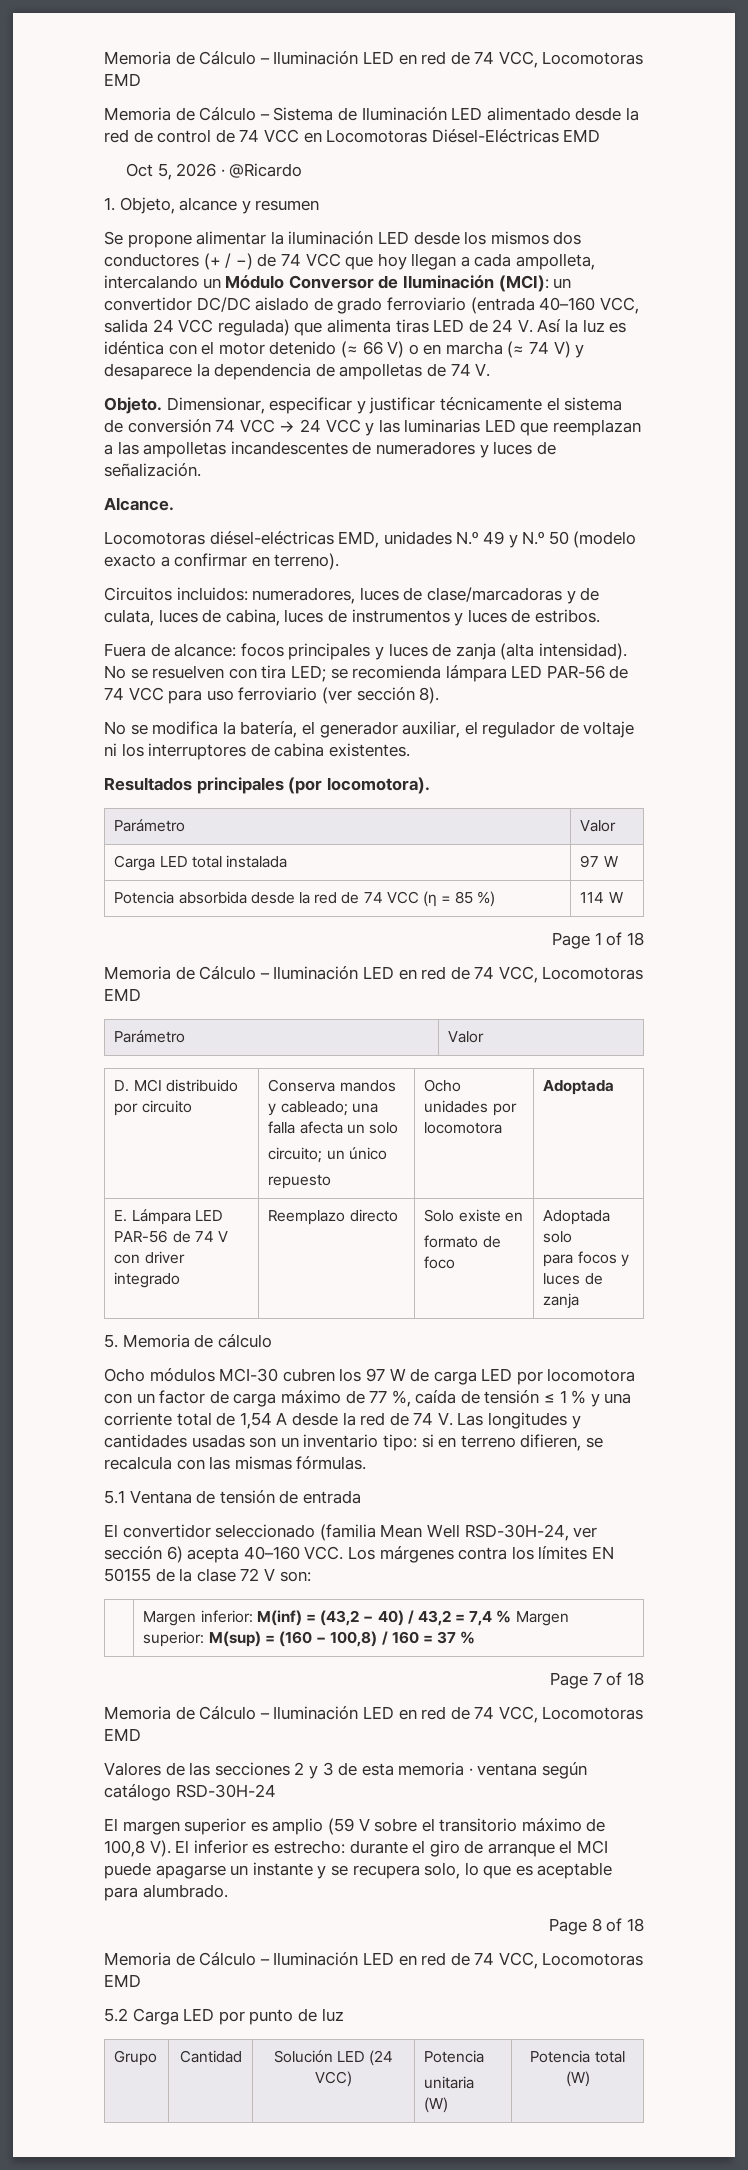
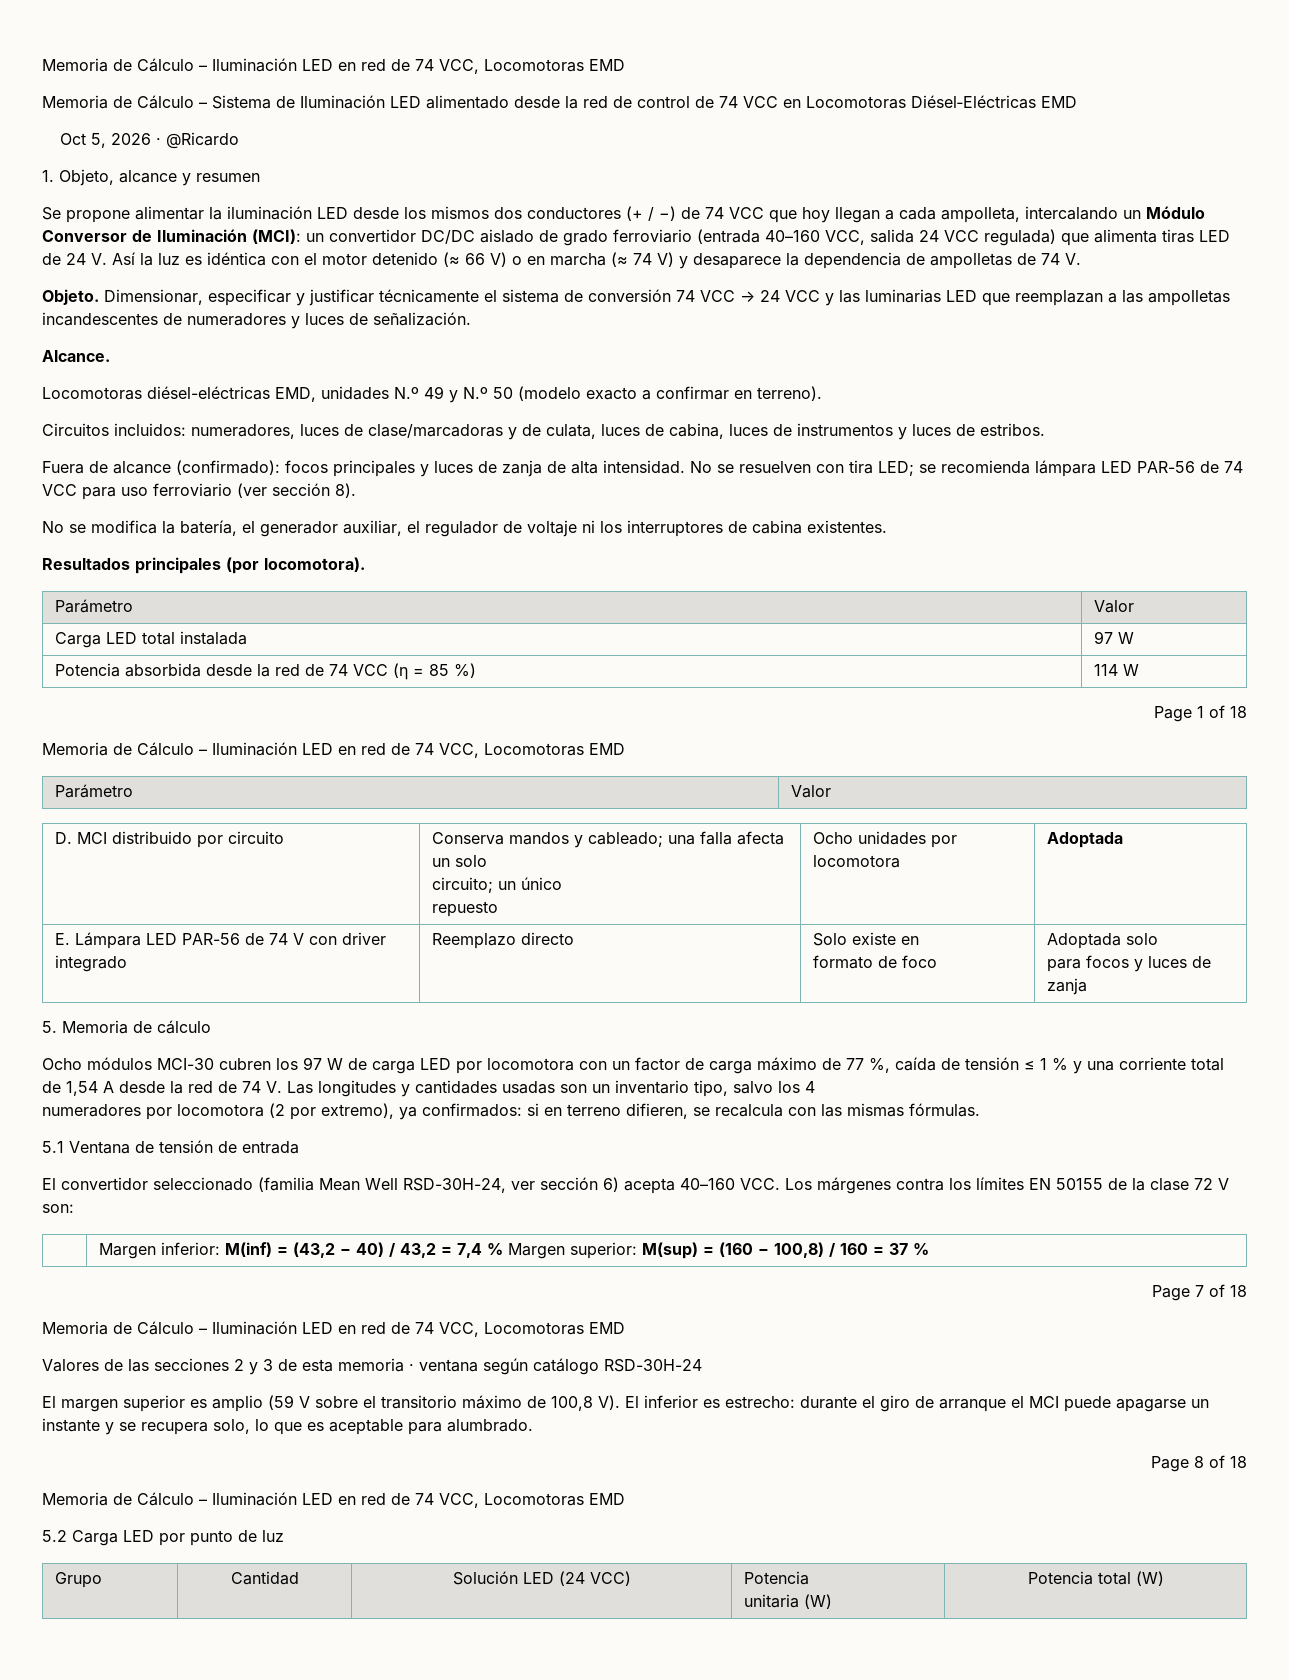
[174,643,237,657] alcance: -> [113,460,280,475] alcance (confirmado):
[500,643,627,660] (alta intensidad). -> [547,460,685,474] de alta intensidad.
[382,1434,417,1451] tipo: -> [694,1080,815,1097] [42,1103,522,1120] tipo, salvo los 4 // numeradores por locomotora (2 por extremo), ya confirmados:

